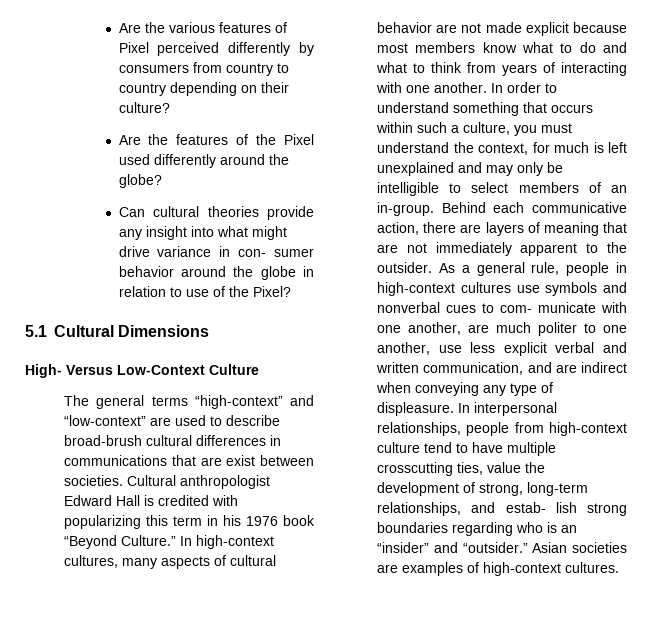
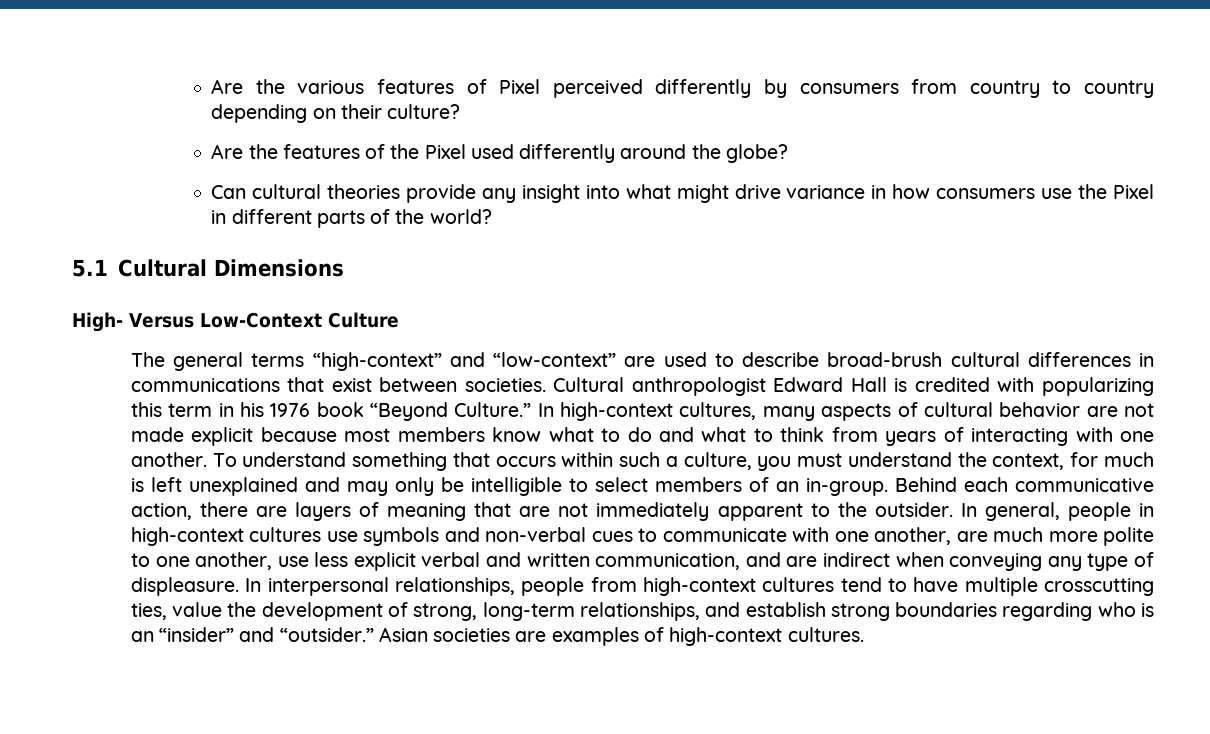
[238,248,314,257] [118,266,314,280] [118,286,291,297] con- sumer behavior around the globe in relation to use of the Pixel? -> [892,184,1154,199] [211,209,492,228] how consumers use the Pixel in different parts of the world?
[200,457,222,466] are -> (325, 384) none
[491,82,558,93] In order to -> [212,453,237,467] To
[438,262,560,276] As a general rule, -> [960,502,1060,521] In general,
[377,302,441,313] nonverbal -> [485,527,587,542] non-verbal
[500,302,597,313] com- municate -> [662,528,787,542] communicate
[538,322,578,336] politer -> [1048,527,1154,546] more polite
[377,442,421,453] culture -> [762,577,835,592] cultures
[505,502,577,513] estab- lish -> [745,602,826,617] establish

